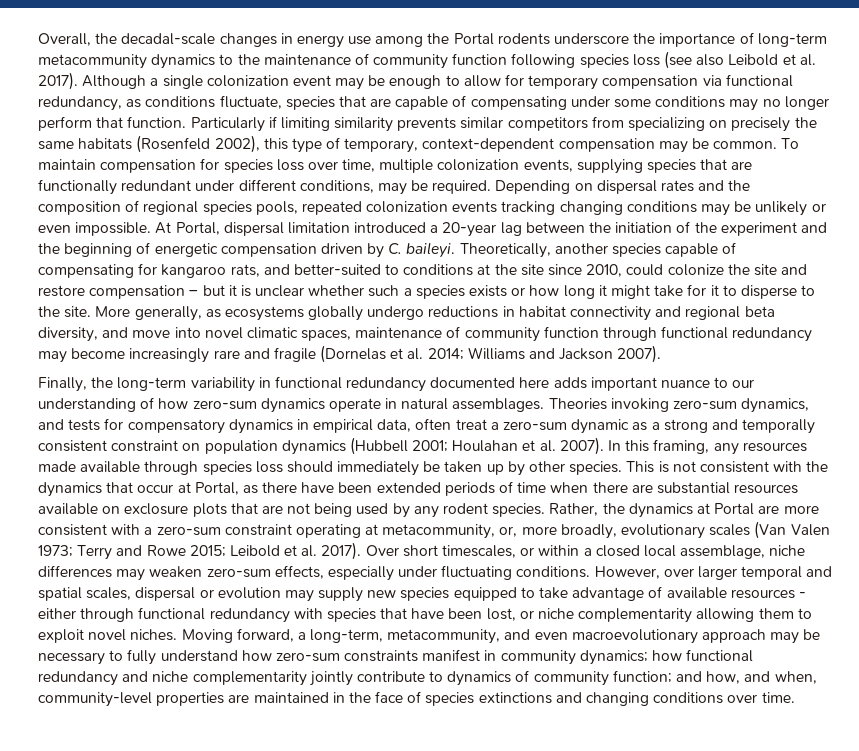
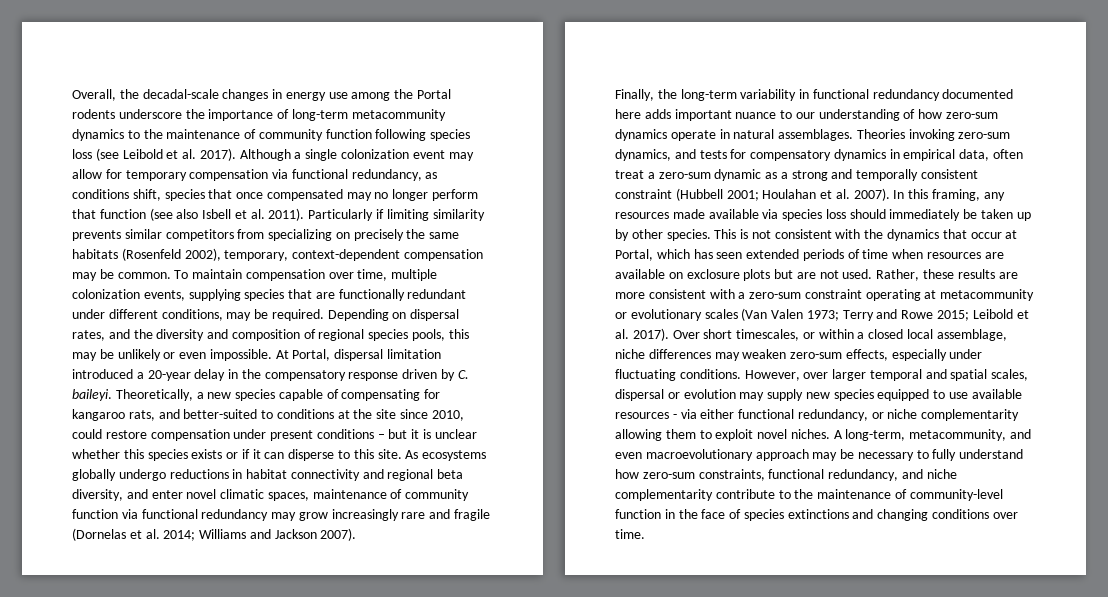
[696,54,725,66] also -> (119, 154) none
[368,75,460,89] be enough to -> (474, 156) none
[219,95,726,110] fluctuate, species that are capable of compensating under some conditions -> [132,189,343,201] shift, species that once compensated
[127,116,187,128] function. -> [99,208,305,221] function (see also Isbell et al. 2011).
[263,137,341,153] this type of -> (221, 254) none
[200,158,304,173] for species loss -> (325, 275) none
[661,180,751,192] rates and the -> [72,329,229,341] rates, and the diversity and
[301,201,697,215] repeated colonization events tracking changing conditions -> [448,329,469,339] this
[500,221,827,236] [38,242,317,257] lag between the initiation of the experiment and the beginning of energetic compensation -> [194,369,399,381] delay in the compensatory response
[554,243,608,254] another -> [196,392,232,399] a new
[667,264,808,276] [38,285,186,299] colonize the site and restore compensation -> [105,429,374,441] restore compensation under present conditions
[368,285,412,297] such a -> [123,449,144,459] this
[529,284,816,299] [38,306,221,321] how long it might take for it to disperse to the site. More generally, as -> [241,449,419,461] if it can disperse to this site. As
[132,327,201,338] move into -> [151,490,183,499] enter
[603,327,658,341] through -> [121,509,138,519] via
[71,348,126,359] become -> [298,512,328,521] grow
[182,440,346,455] on population dynamics -> (672, 194) none
[144,461,199,475] through -> [762,209,779,219] via
[242,482,373,494] as there have been -> [656,249,743,259] which has seen
[592,482,799,494] there are substantial resources -> [927,252,1004,259] resources are
[230,503,258,514] that -> [774,269,794,279] but
[314,503,755,518] being used by any rodent species. Rather, the dynamics at Portal -> [842,269,995,281] used. Rather, these results
[382,524,617,539] metacommunity, or, more broadly, -> [940,289,1035,301] [615,312,627,319] metacommunity or
[539,586,806,601] [38,607,516,623] take advantage of available resources - either through functional redundancy with species that have been lost, -> [949,389,1022,399] [615,409,868,421] use available resources - via either functional redundancy,
[181,628,306,643] Moving forward, a -> [833,430,843,439] A
[344,649,754,665] [38,671,118,686] constraints manifest in community dynamics; how functional redundancy -> [698,469,899,481] constraints, functional redundancy,
[309,671,353,686] jointly -> (713, 495) none
[447,670,817,686] [38,692,329,707] dynamics of community function; and how, and when, community-level properties are maintained -> [794,489,1003,501] [615,509,661,519] the maintenance of community-level function

